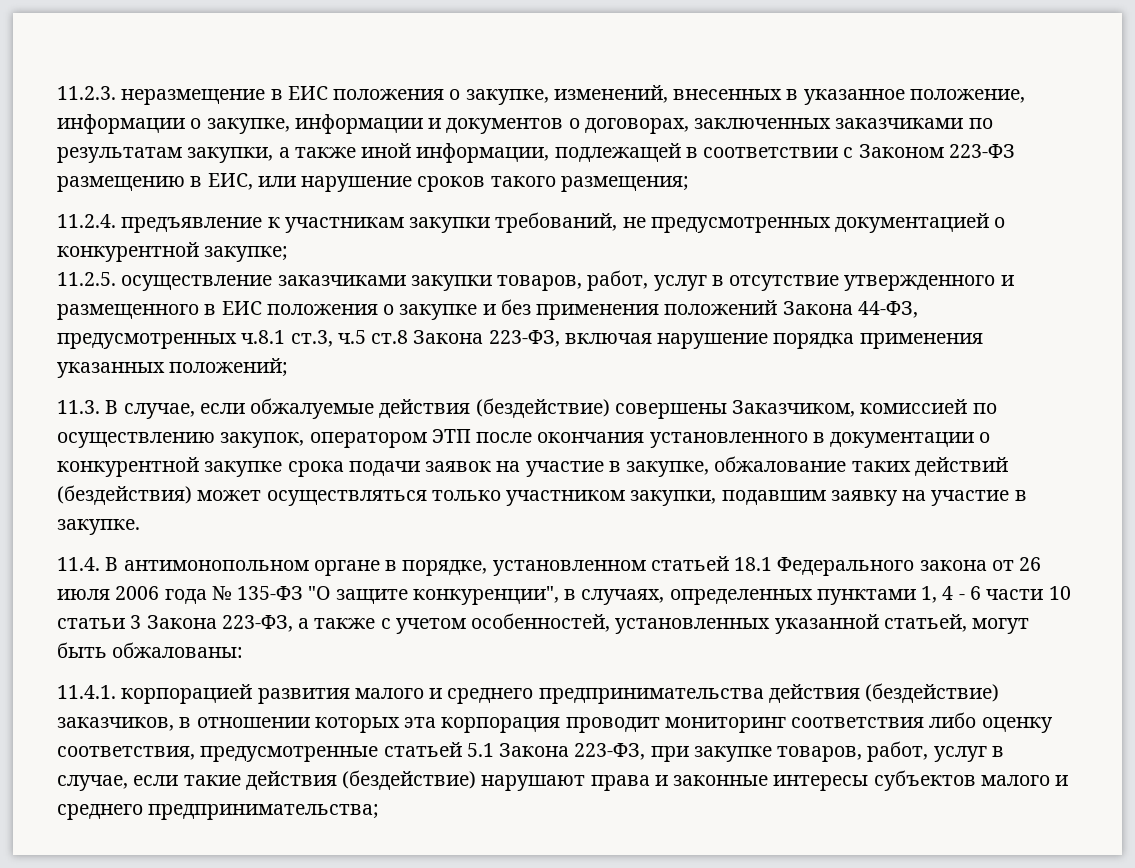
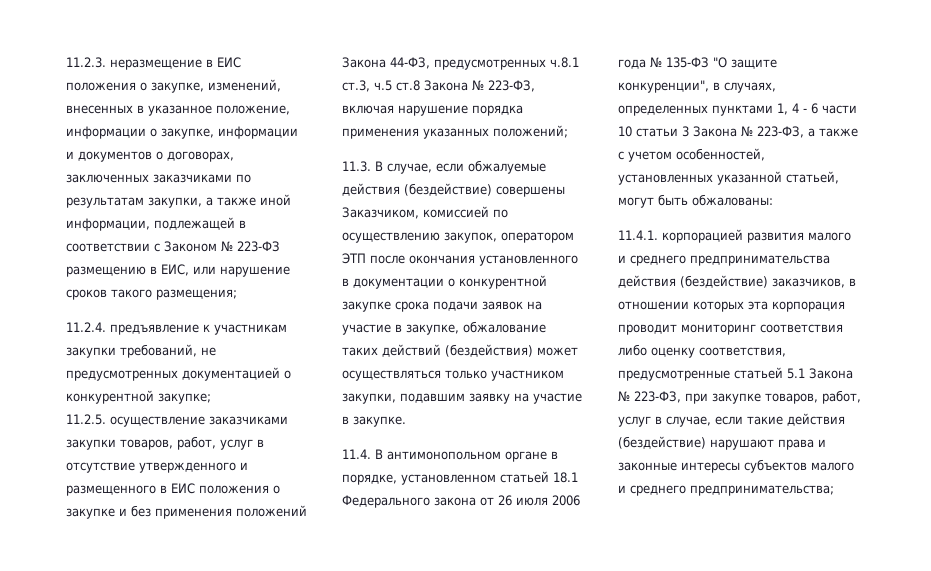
(944, 151) none -> [221,241,233,251] №
(484, 337) none -> [472,80,484,90] №
(217, 622) none -> [741,126,753,136] №
(570, 750) none -> [618,391,630,401] №

